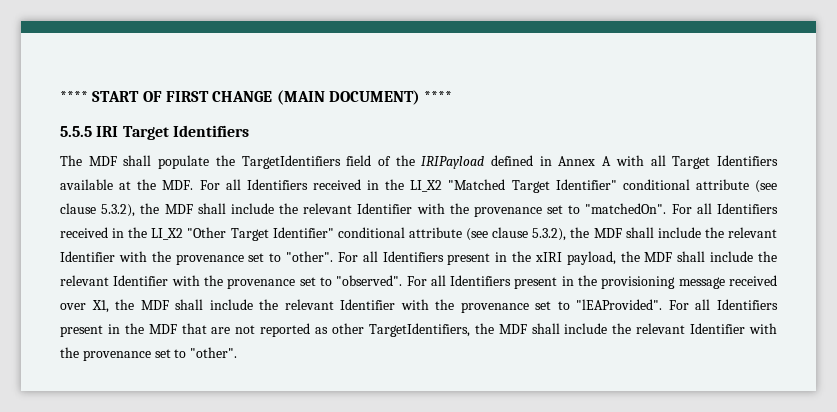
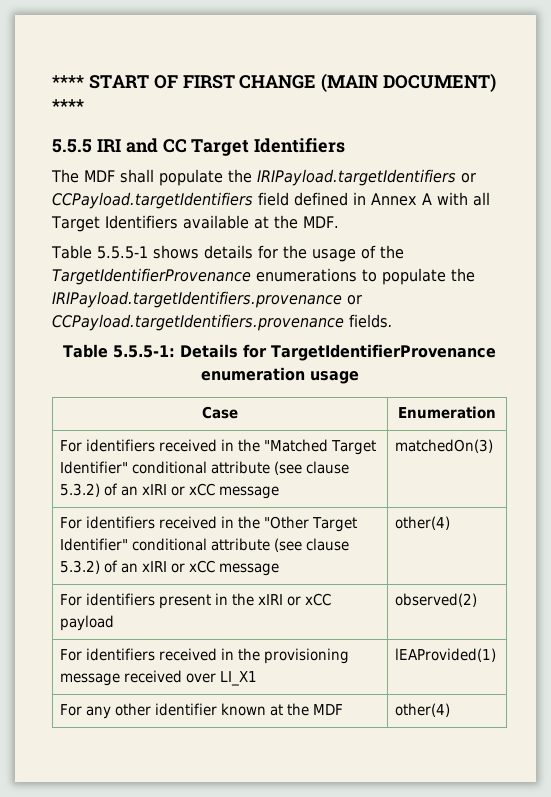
(119, 131) none -> [125,138,187,153] and CC
[241,155,485,169] TargetIdentifiers field of the IRIPayload -> [257,169,476,186] [52,192,289,209] IRIPayload.targetIdentifiers or CCPayload.targetIdentifiers field
[199,179,443,192] For all Identifiers received in the LI_X2 -> [51,245,404,262] [52,268,475,285] [52,291,362,308] [52,314,393,331] [63,344,496,361] [200,367,359,384] [202,406,238,419] [398,406,496,419] [60,439,261,452] // Table 5.5.5-1 shows details for the usage of the TargetIdentifierProvenance enumerations to populate the IRIPayload.targetIdentifiers.provenance or CCPayload.targetIdentifiers.provenance fields. // Table 5.5.5-1: Details for TargetIdentifierProvenance enumeration usage // Case | Enumeration // For identifiers received in the
[101,203,778,217] [60,227,184,240] 5.3.2), the MDF shall include the relevant Identifier with the provenance set to "matchedOn". For all Identifiers received in the LI_X2 -> [60,483,280,499] [395,439,494,453] [60,516,261,529] 5.3.2) of an xIRI or xCC message | matchedOn(3) // For identifiers received in the
[532,227,778,241] [60,251,778,265] [60,275,558,289] 5.3.2), the MDF shall include the relevant Identifier with the provenance set to "other". For all Identifiers present in the xIRI payload, the MDF shall include the relevant Identifier with the provenance set to "observed". For all Identifiers present -> [60,560,280,576] [395,516,451,530] [60,593,332,609] [60,615,115,631] [395,593,478,607] [60,648,218,661] 5.3.2) of an xIRI or xCC message | other(4) // For identifiers present in the xIRI or xCC payload | observed(2) // For identifiers received
[91,299,778,313] [60,323,778,337] [60,347,238,361] X1, the MDF shall include the relevant Identifier with the provenance set to "lEAProvided". For all Identifiers present in the MDF that are not reported as other TargetIdentifiers, the MDF shall include the relevant Identifier with the provenance set to "other". -> [220,671,258,686] [395,648,497,662] [60,703,344,719] [395,703,451,717] LI_X1 | lEAProvided(1) // For any other identifier known at the MDF | other(4)

